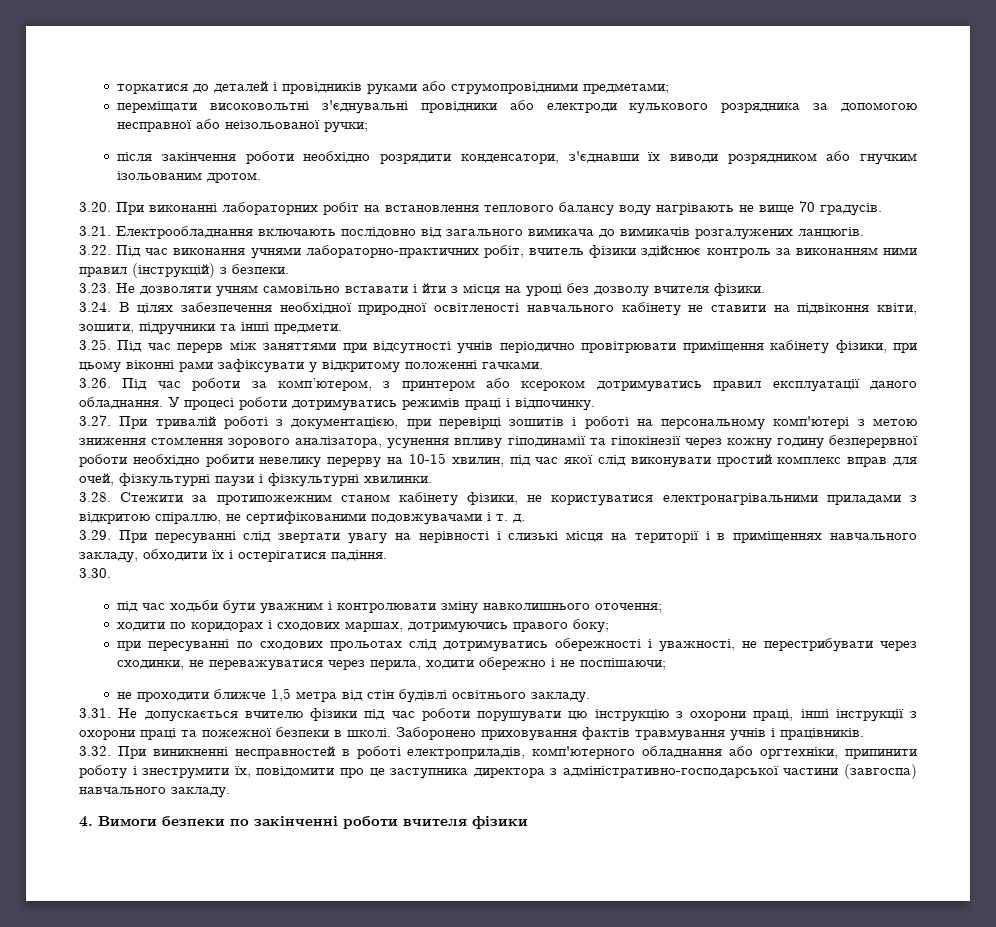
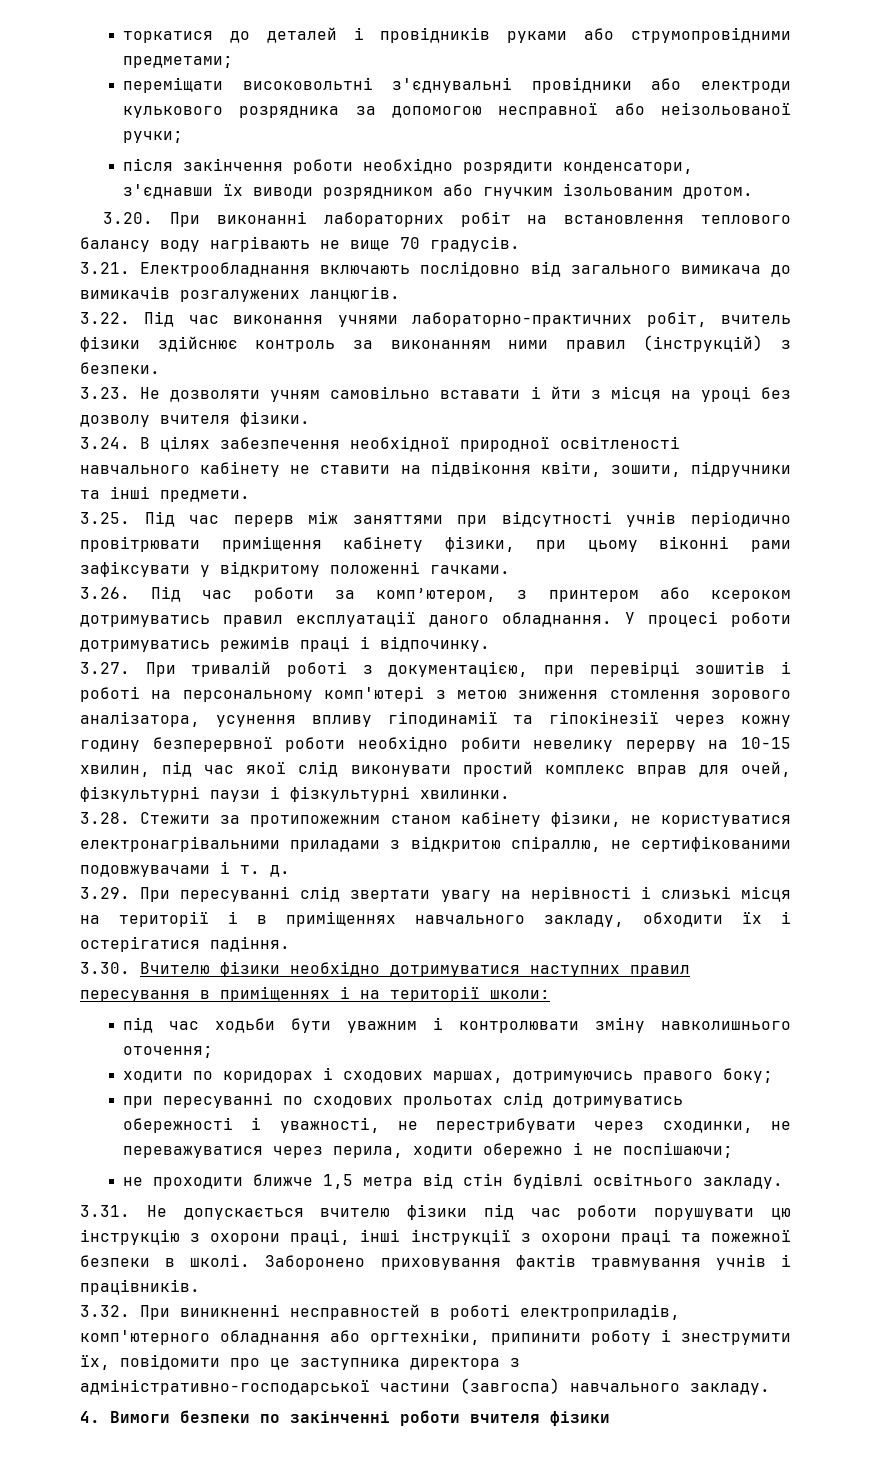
(111, 573) none -> [140,961,690,977] [80,986,550,1002] Вчителю фізики необхідно дотримуватися наступних правил пересування в приміщеннях і на території школи:

